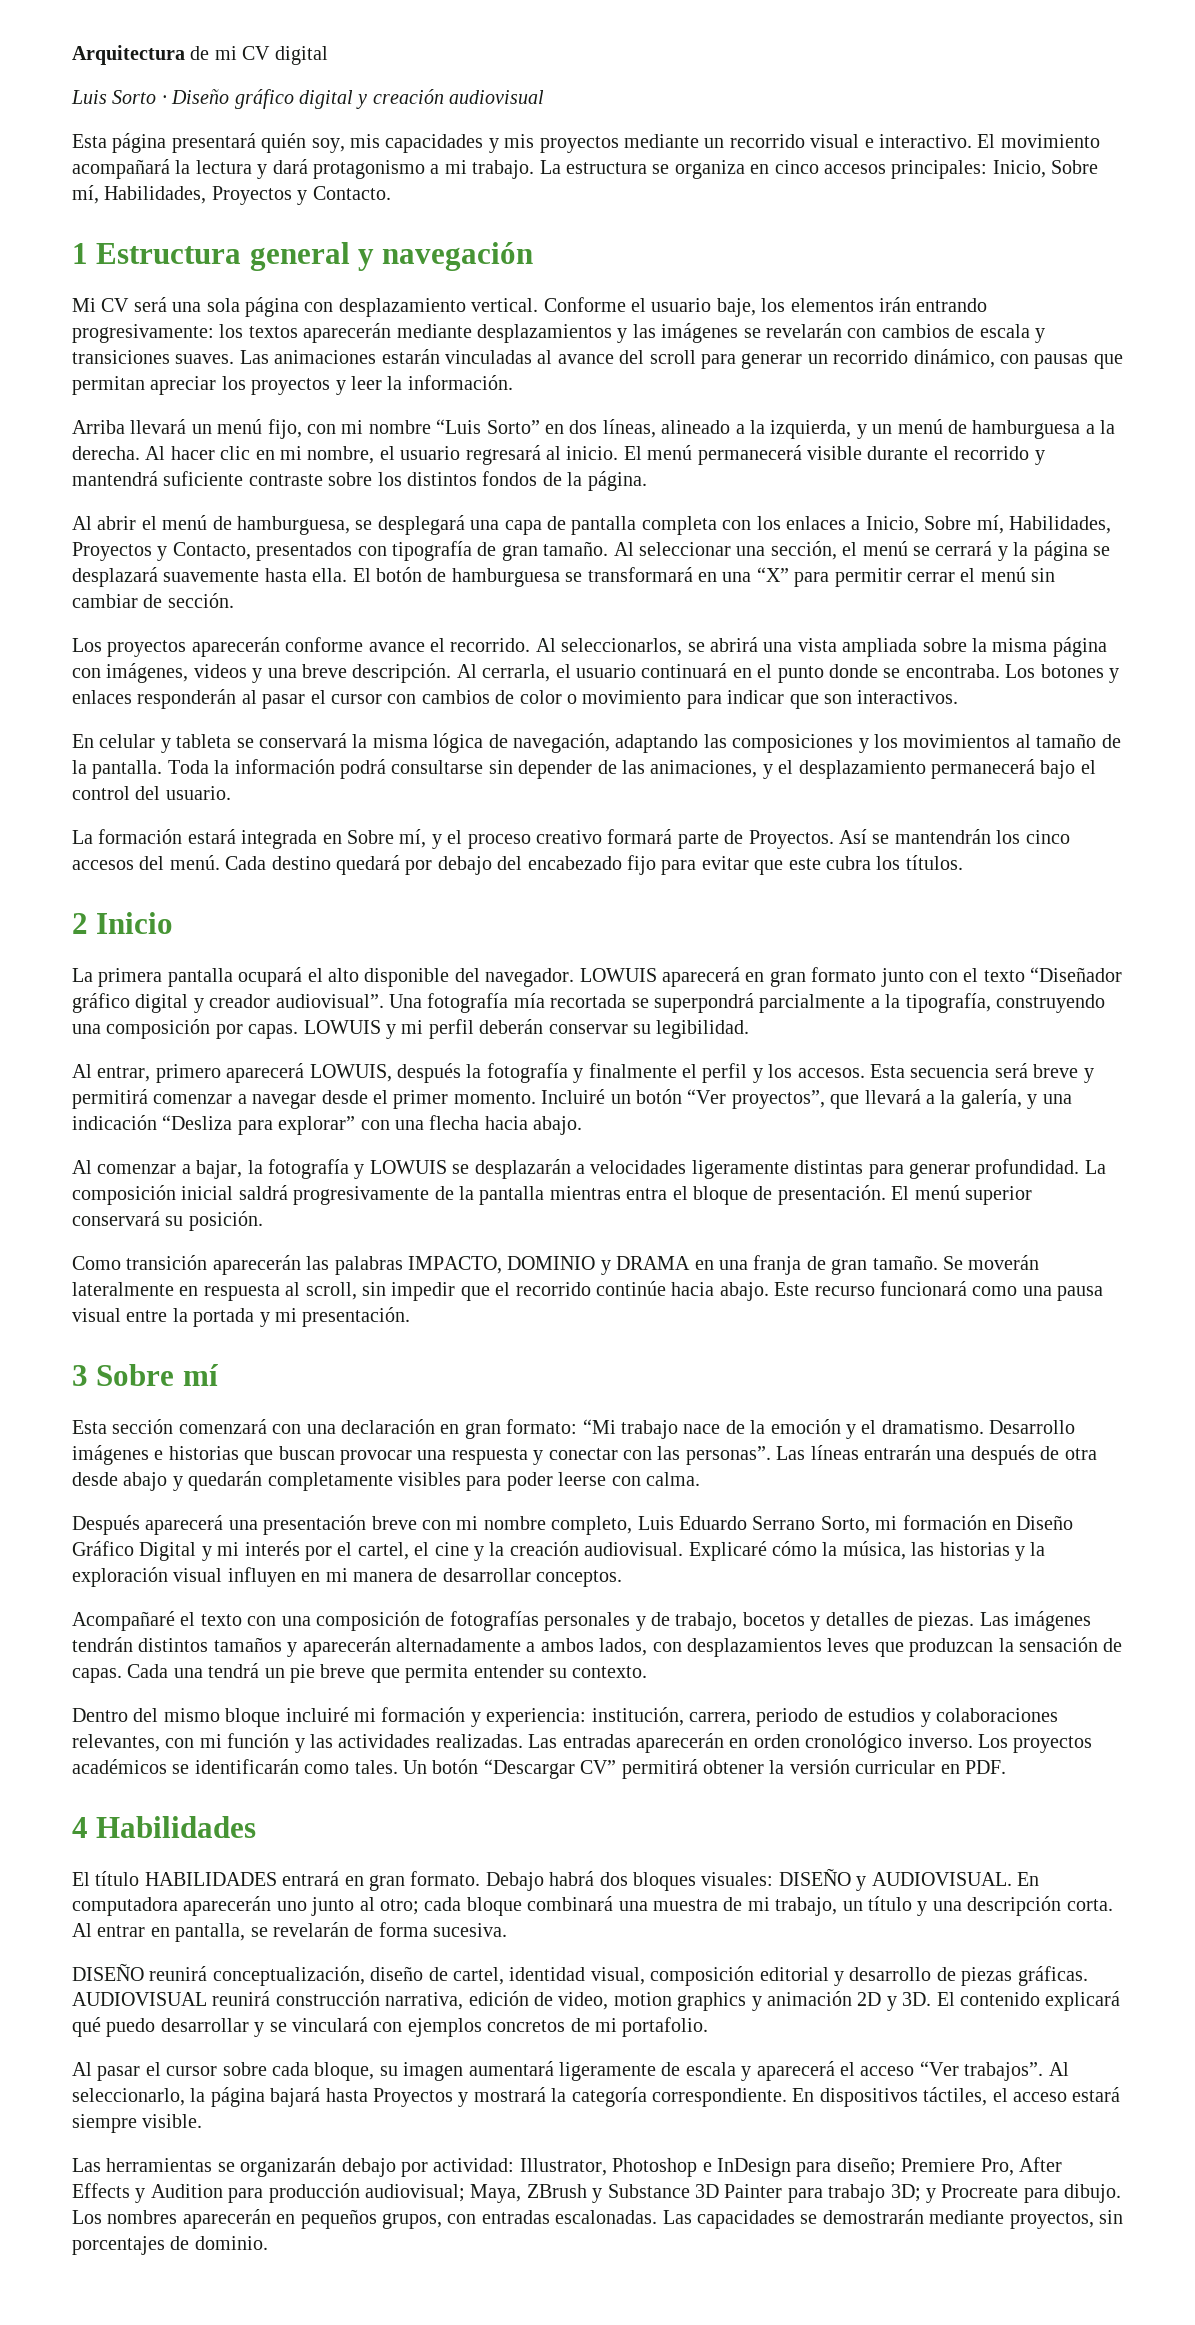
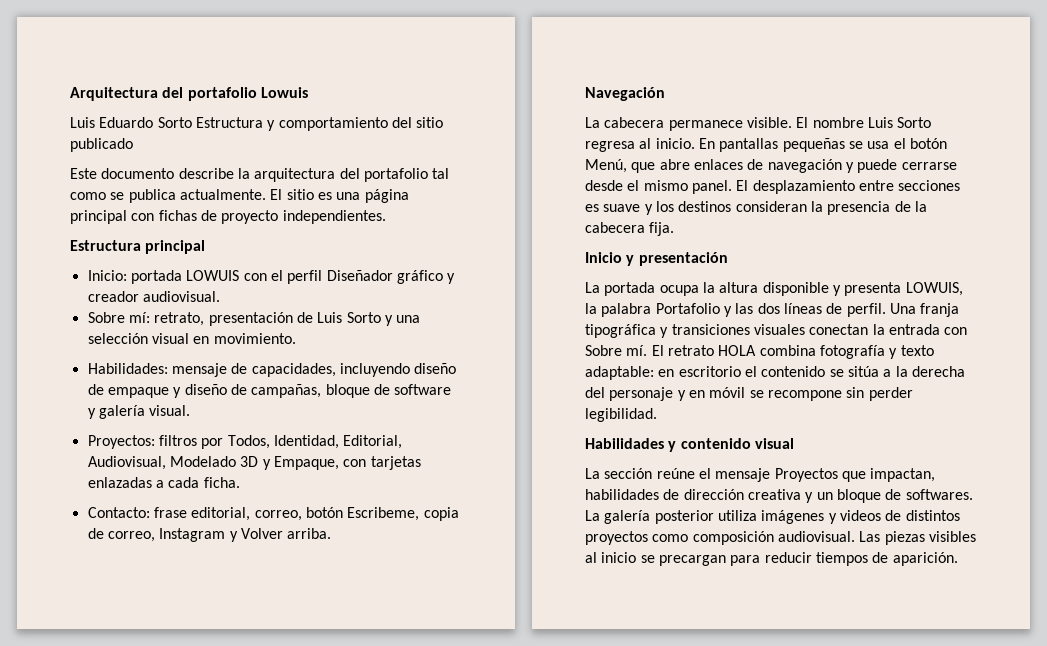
[190,46,328,65] [71,89,545,109] [72,133,1100,153] [72,159,1099,179] [72,185,391,205] [72,242,534,271] [72,297,988,317] [72,323,1045,343] [72,349,1123,369] [72,375,513,395] [72,419,1116,439] [72,445,1045,465] [72,471,647,491] [72,515,1111,535] [72,541,1110,561] [72,567,1056,587] [72,593,234,608] [72,637,1107,657] [72,663,1119,683] [72,689,959,709] [72,733,1121,753] [72,759,1096,779] [72,786,231,800] [72,829,1070,849] [72,855,963,875] [72,912,174,934] [72,967,1123,987] [72,993,1105,1013] [72,1019,750,1039] [72,1063,1094,1083] [72,1089,1072,1109] [72,1115,583,1135] [72,1159,1106,1179] [72,1185,1032,1205] [72,1211,263,1231] [72,1255,1040,1275] [72,1281,1104,1301] [72,1307,411,1327] [72,1364,218,1386] [72,1419,1076,1439] [72,1445,1097,1465] [72,1471,700,1491] [72,1515,1074,1535] [72,1541,1046,1561] [72,1567,623,1587] [72,1611,1092,1631] [72,1637,1123,1657] [72,1663,648,1683] [72,1707,1058,1727] [72,1733,1093,1753] [72,1759,1006,1779] [72,1816,257,1838] [72,1868,1039,1891] [72,1896,1113,1916] [72,1922,508,1942] [72,1963,1088,1986] [72,1991,1121,2011] [72,2017,709,2037] [72,2061,1069,2081] [72,2087,1121,2107] [72,2114,203,2133] [72,2157,1062,2177] [72,2183,1122,2203] [72,2209,1123,2229] [72,2236,268,2255] de mi CV digital // Luis Sorto · Diseño gráfico digital y creación audiovisual // Esta página presentará quién soy, mis capacidades y mis proyectos mediante un recorrido visual e interactivo. El movimiento acompañará la lectura y dará protagonismo a mi trabajo. La estructura se organiza en cinco accesos principales: Inicio, Sobre mí, Habilidades, Proyectos y Contacto. // 1 Estructura general y navegación // Mi CV será una sola página con desplazamiento vertical. Conforme el usuario baje, los elementos irán entrando progresivamente: los textos aparecerán mediante desplazamientos y las imágenes se revelarán con cambios de escala y transiciones suaves. Las animaciones estarán vinculadas al avance del scroll para generar un recorrido dinámico, con pausas que permitan apreciar los proyectos y leer la información. // Arriba llevará un menú fijo, con mi nombre “Luis Sorto” en dos líneas, alineado a la izquierda, y un menú de hamburguesa a la derecha. Al hacer clic en mi nombre, el usuario regresará al inicio. El menú permanecerá visible durante el recorrido y mantendrá suficiente contraste sobre los distintos fondos de la página. // Al abrir el menú de hamburguesa, se desplegará una capa de pantalla completa con los enlaces a Inicio, Sobre mí, Habilidades, Proyectos y Contacto, presentados con tipografía de gran tamaño. Al seleccionar una sección, el menú se cerrará y la página se desplazará suavemente hasta ella. El botón de hamburguesa se transformará en una “X” para permitir cerrar el menú sin cambiar de sección. // Los proyectos aparecerán conforme avance el recorrido. Al seleccionarlos, se abrirá una vista ampliada sobre la misma página con imágenes, videos y una breve descripción. Al cerrarla, el usuario continuará en el punto donde se encontraba. Los botones y enlaces responderán al pasar el cursor con cambios de color o movimiento para indicar que son interactivos. // En celular y tableta se conservará la misma lógica de navegación, adaptando las composiciones y los movimientos al tamaño de la pantalla. Toda la información podrá consultarse sin depender de las animaciones, y el desplazamiento permanecerá bajo el control del usuario. // La formación estará integrada en Sobre mí, y el proceso creativo formará parte de Proyectos. Así se mantendrán los cinco accesos del menú. Cada destino quedará por debajo del encabezado fijo para evitar que este cubra los títulos. // 2 Inicio // La primera pantalla ocupará el alto disponible del navegador. LOWUIS aparecerá en gran formato junto con el texto “Diseñador gráfico digital y creador audiovisual”. Una fotografía mía recortada se superpondrá parcialmente a la tipografía, construyendo una composición por capas. LOWUIS y mi perfil deberán conservar su legibilidad. // Al entrar, primero aparecerá LOWUIS, después la fotografía y finalmente el perfil y los accesos. Esta secuencia será breve y permitirá comenzar a navegar desde el primer momento. Incluiré un botón “Ver proyectos”, que llevará a la galería, y una indicación “Desliza para explorar” con una flecha hacia abajo. // Al comenzar a bajar, la fotografía y LOWUIS se desplazarán a velocidades ligeramente distintas para generar profundidad. La composición inicial saldrá progresivamente de la pantalla mientras entra el bloque de presentación. El menú superior conservará su posición. // Como transición aparecerán las palabras IMPACTO, DOMINIO y DRAMA en una franja de gran tamaño. Se moverán lateralmente en respuesta al scroll, sin impedir que el recorrido continúe hacia abajo. Este recurso funcionará como una pausa visual entre la portada y mi presentación. // 3 Sobre mí // Esta sección comenzará con una declaración en gran formato: “Mi trabajo nace de la emoción y el dramatismo. Desarrollo imágenes e historias que buscan provocar una respuesta y conectar con las personas”. Las líneas entrarán una después de otra desde abajo y quedarán completamente visibles para poder leerse con calma. // Después aparecerá una presentación breve con mi nombre completo, Luis Eduardo Serrano Sorto, mi formación en Diseño Gráfico Digital y mi interés por el cartel, el cine y la creación audiovisual. Explicaré cómo la música, las historias y la exploración visual influyen en mi manera de desarrollar conceptos. // Acompañaré el texto con una composición de fotografías personales y de trabajo, bocetos y detalles de piezas. Las imágenes tendrán distintos tamaños y aparecerán alternadamente a ambos lados, con desplazamientos leves que produzcan la sensación de capas. Cada una tendrá un pie breve que permita entender su contexto. // Dentro del mismo bloque incluiré mi formación y experiencia: institución, carrera, periodo de estudios y colaboraciones relevantes, con mi función y las actividades realizadas. Las entradas aparecerán en orden cronológico inverso. Los proyectos académicos se identificarán como tales. Un botón “Descargar CV” permitirá obtener la versión curricular en PDF. // 4 Habilidades // El título HABILIDADES entrará en gran formato. Debajo habrá dos bloques visuales: DISEÑO y AUDIOVISUAL. En computadora aparecerán uno junto al otro; cada bloque combinará una muestra de mi trabajo, un título y una descripción corta. Al entrar en pantalla, se revelarán de forma sucesiva. // DISEÑO reunirá conceptualización, diseño de cartel, identidad visual, composición editorial y desarrollo de piezas gráficas. AUDIOVISUAL reunirá construcción narrativa, edición de video, motion graphics y animación 2D y 3D. El contenido explicará qué puedo desarrollar y se vinculará con ejemplos concretos de mi portafolio. // Al pasar el cursor sobre cada bloque, su imagen aumentará ligeramente de escala y aparecerá el acceso “Ver trabajos”. Al seleccionarlo, la página bajará hasta Proyectos y mostrará la categoría correspondiente. En dispositivos táctiles, el acceso estará siempre visible. // Las herramientas se organizarán debajo por actividad: Illustrator, Photoshop e InDesign para diseño; Premiere Pro, After Effects y Audition para producción audiovisual; Maya, ZBrush y Substance 3D Painter para trabajo 3D; y Procreate para dibujo. Los nombres aparecerán en pequeños grupos, con entradas escalonadas. Las capacidades se demostrarán mediante proyectos, sin porcentajes de dominio. -> [162,87,308,101] [70,117,444,131] [70,138,133,152] [70,168,450,182] [70,189,409,203] [70,210,386,224] [70,240,206,254] [87,270,456,284] [87,291,220,302] [87,312,421,326] [87,333,296,344] [87,363,457,377] [87,384,452,398] [87,405,191,419] [87,435,403,449] [87,456,421,470] [87,477,240,488] [87,507,459,521] [87,528,332,542] [585,87,665,101] [585,117,932,131] [585,138,947,152] [585,159,957,173] [585,180,961,194] [585,201,927,215] [585,222,675,236] [585,252,728,266] [585,282,963,296] [585,303,960,317] [585,324,968,338] [585,345,934,359] [585,366,965,380] [585,387,913,401] [585,408,657,422] [585,438,794,452] [585,468,936,482] [585,489,973,503] [585,510,960,524] [585,531,976,545] [585,552,958,566] del portafolio Lowuis // Luis Eduardo Sorto Estructura y comportamiento del sitio publicado // Este documento describe la arquitectura del portafolio tal como se publica actualmente. El sitio es una página principal con fichas de proyecto independientes. // Estructura principal // Inicio: portada LOWUIS con el perfil Diseñador gráfico y creador audiovisual. // Sobre mí: retrato, presentación de Luis Sorto y una selección visual en movimiento. // Habilidades: mensaje de capacidades, incluyendo diseño de empaque y diseño de campañas, bloque de software y galería visual. // Proyectos: filtros por Todos, Identidad, Editorial, Audiovisual, Modelado 3D y Empaque, con tarjetas enlazadas a cada ficha. // Contacto: frase editorial, correo, botón Escribeme, copia de correo, Instagram y Volver arriba. // Navegación // La cabecera permanece visible. El nombre Luis Sorto regresa al inicio. En pantallas pequeñas se usa el botón Menú, que abre enlaces de navegación y puede cerrarse desde el mismo panel. El desplazamiento entre secciones es suave y los destinos consideran la presencia de la cabecera fija. // Inicio y presentación // La portada ocupa la altura disponible y presenta LOWUIS, la palabra Portafolio y las dos líneas de perfil. Una franja tipográfica y transiciones visuales conectan la entrada con Sobre mí. El retrato HOLA combina fotografía y texto adaptable: en escritorio el contenido se sitúa a la derecha del personaje y en móvil se recompone sin perder legibilidad. // Habilidades y contenido visual // La sección reúne el mensaje Proyectos que impactan, habilidades de dirección creativa y un bloque de softwares. La galería posterior utiliza imágenes y videos de distintos proyectos como composición audiovisual. Las piezas visibles al inicio se precargan para reducir tiempos de aparición.

